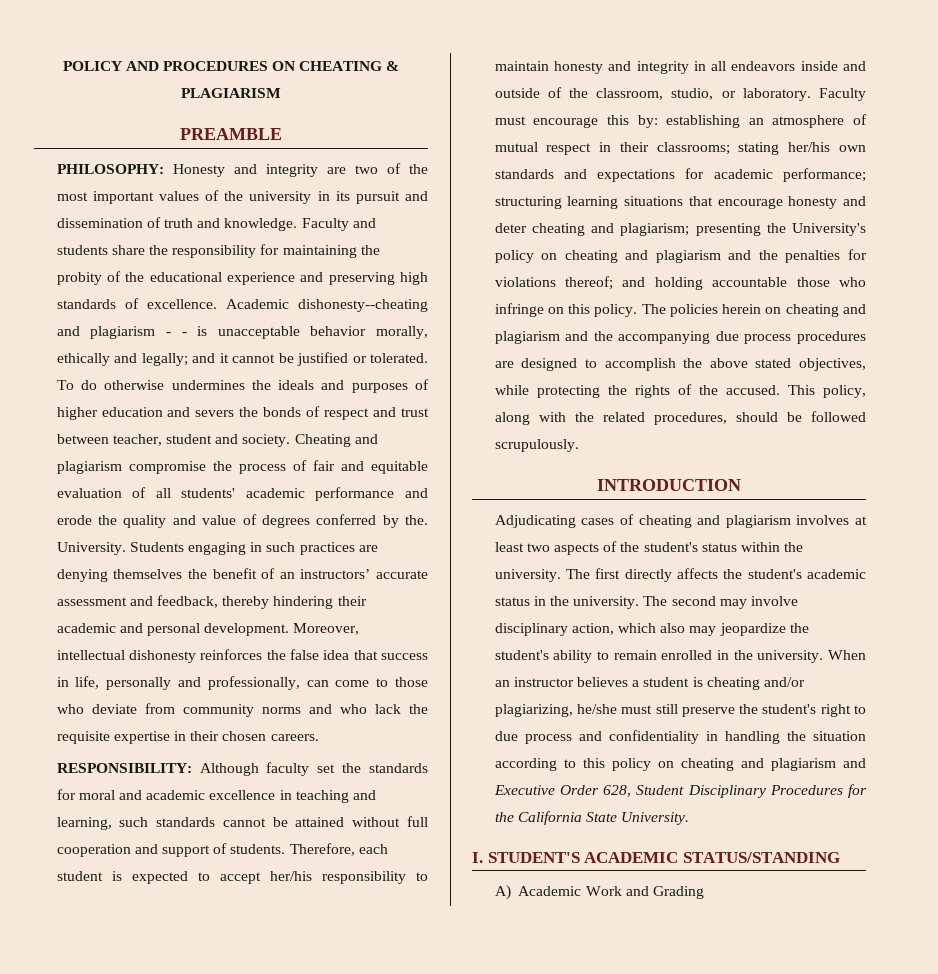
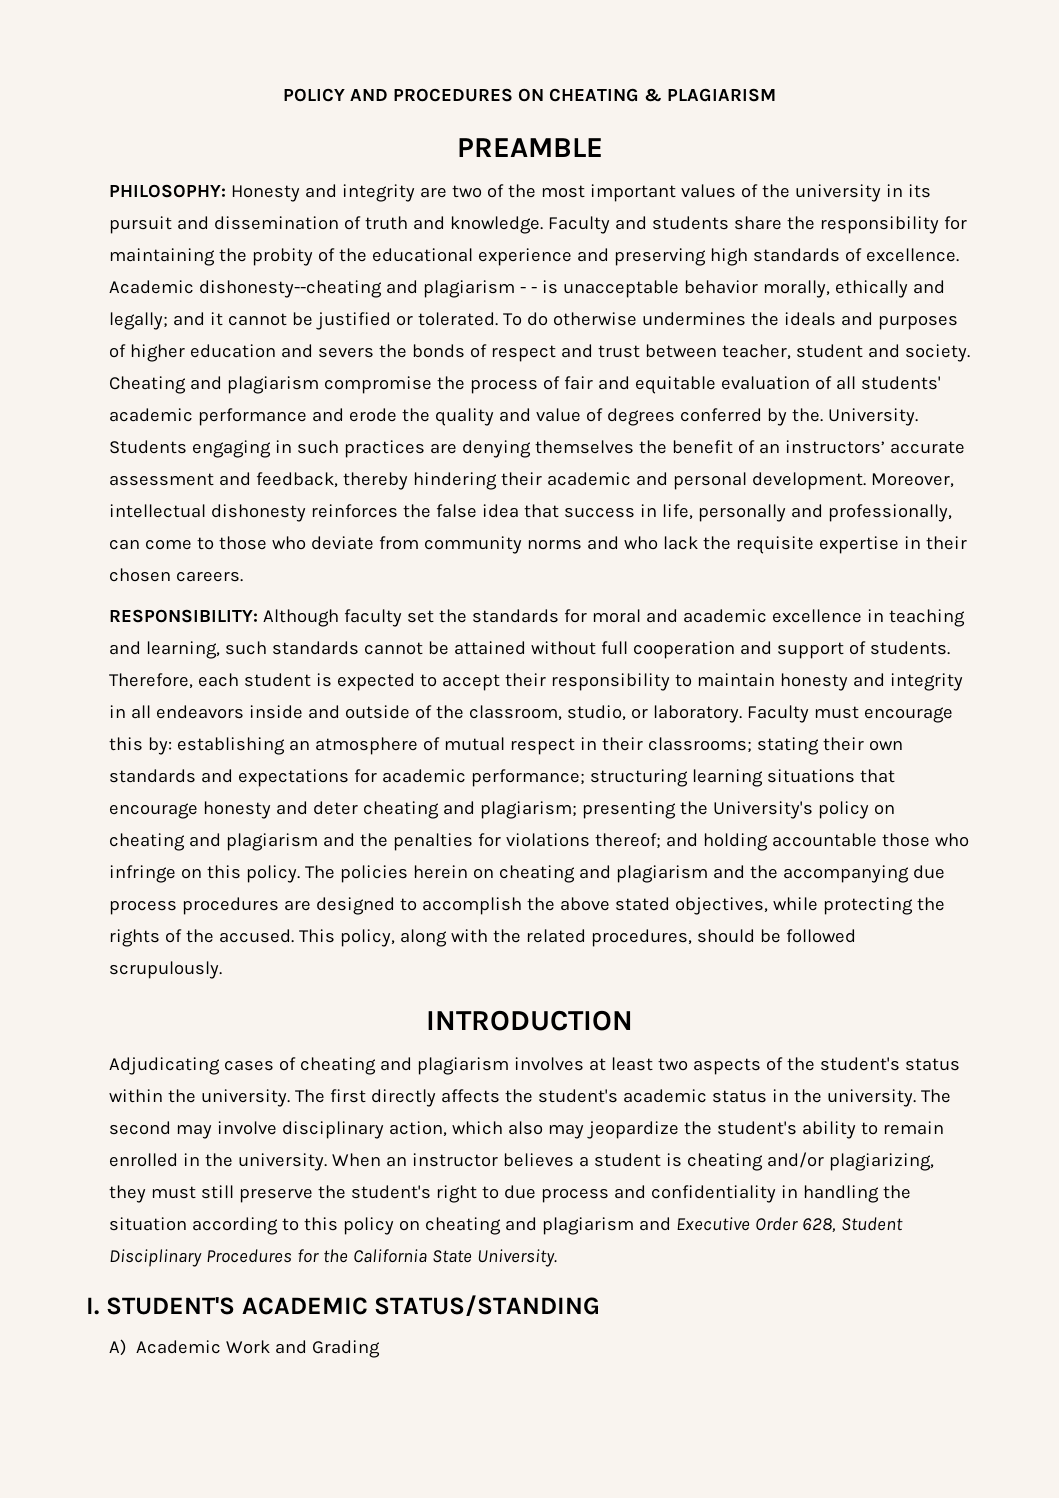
[269,871,312,881] her/his -> [505,673,547,687] their
[788,142,831,152] her/his -> [823,737,865,751] their
[576,704,617,714] he/she -> [109,1185,147,1203] they

